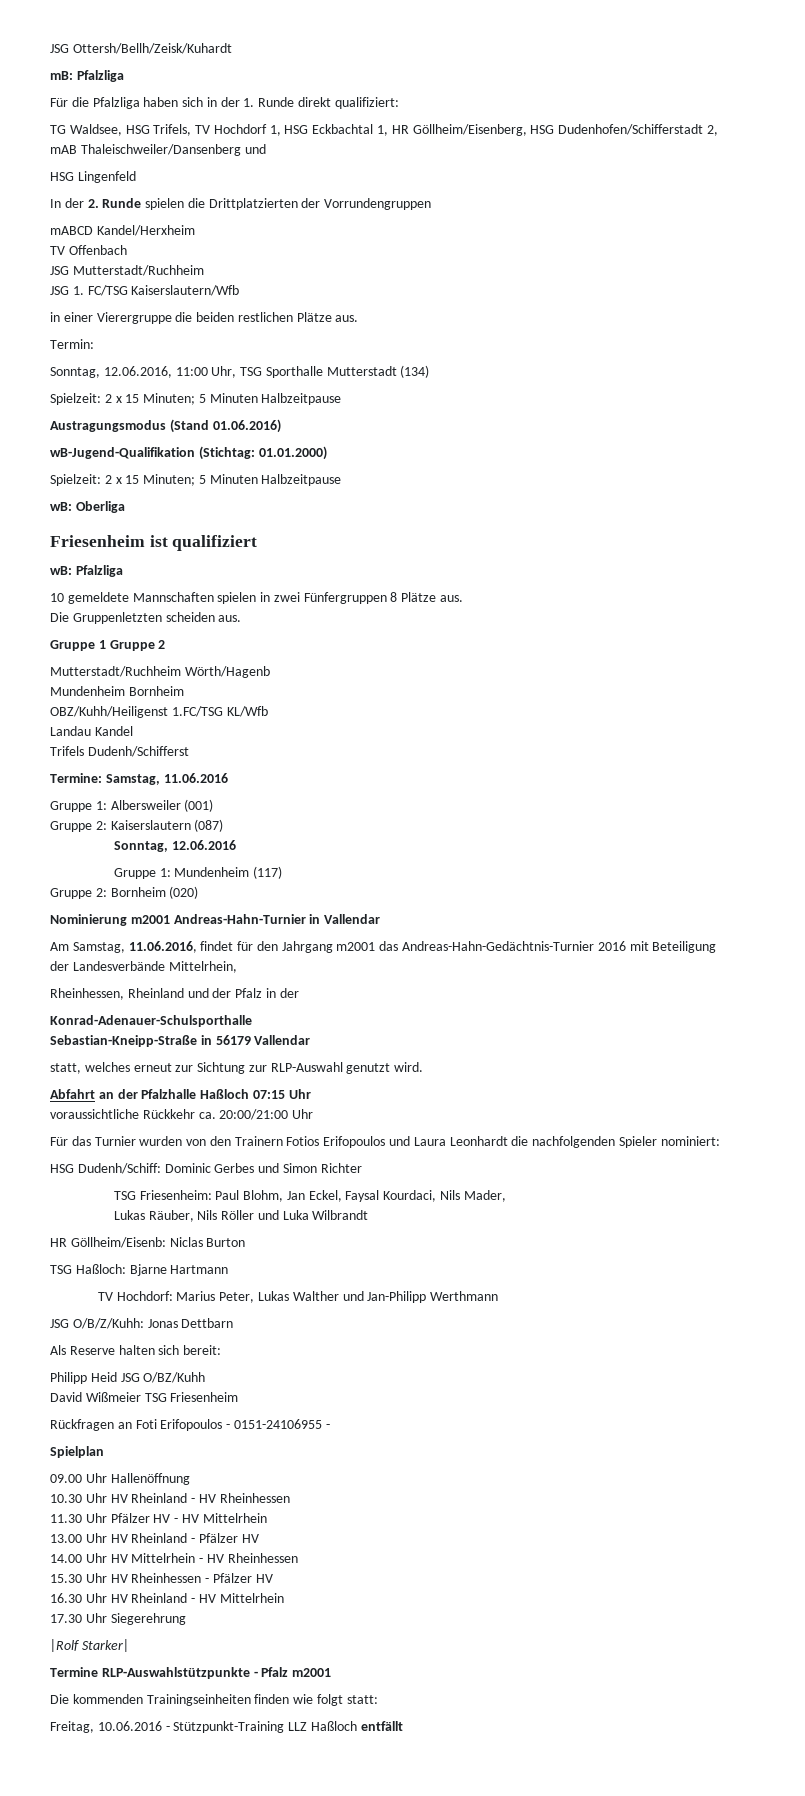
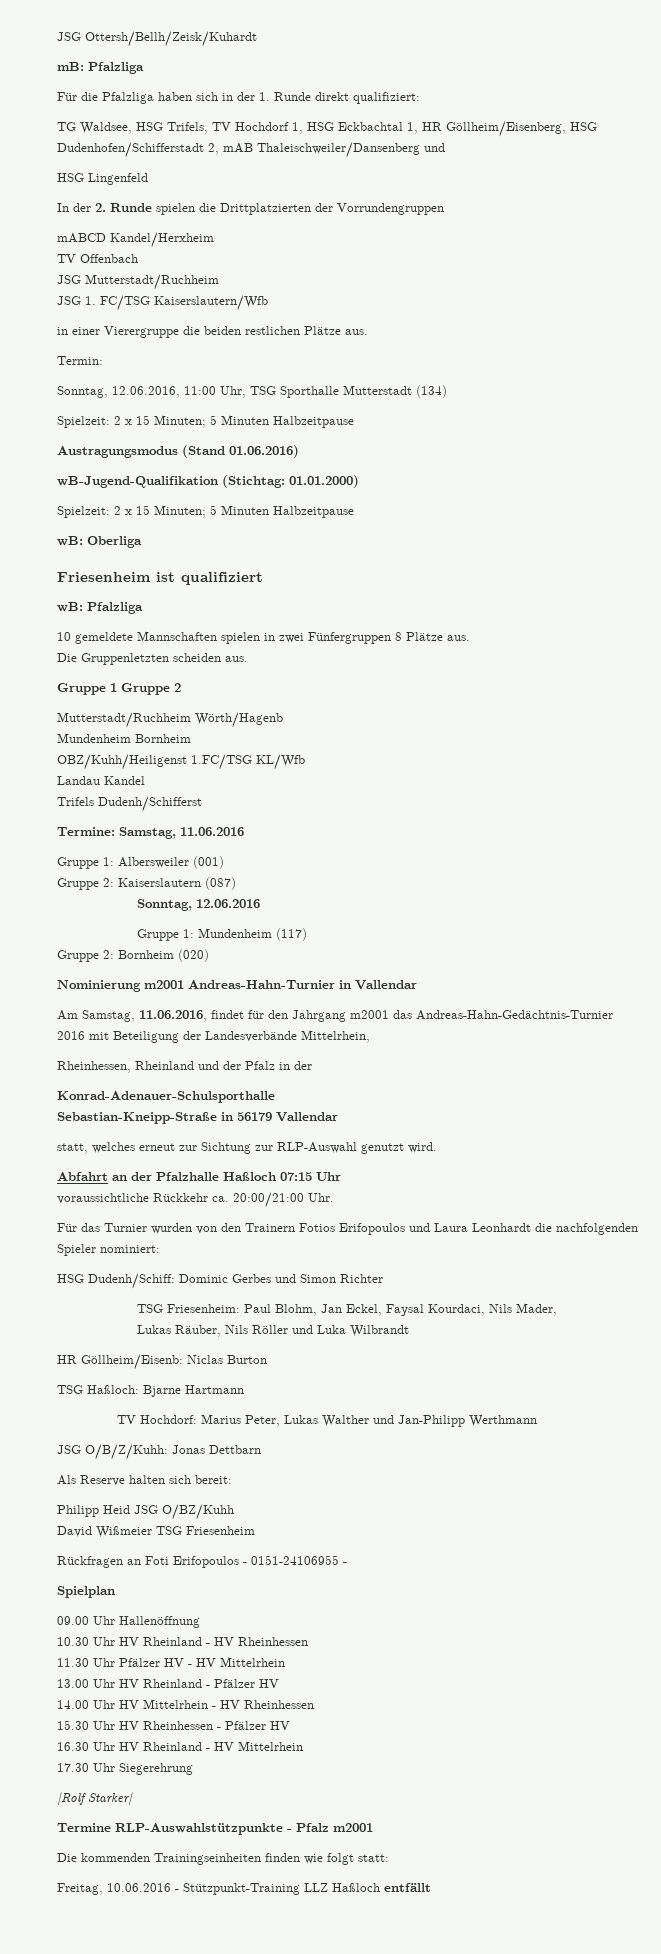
[292,1109,314,1119] Uhr -> [308,1193,334,1202] Uhr.

